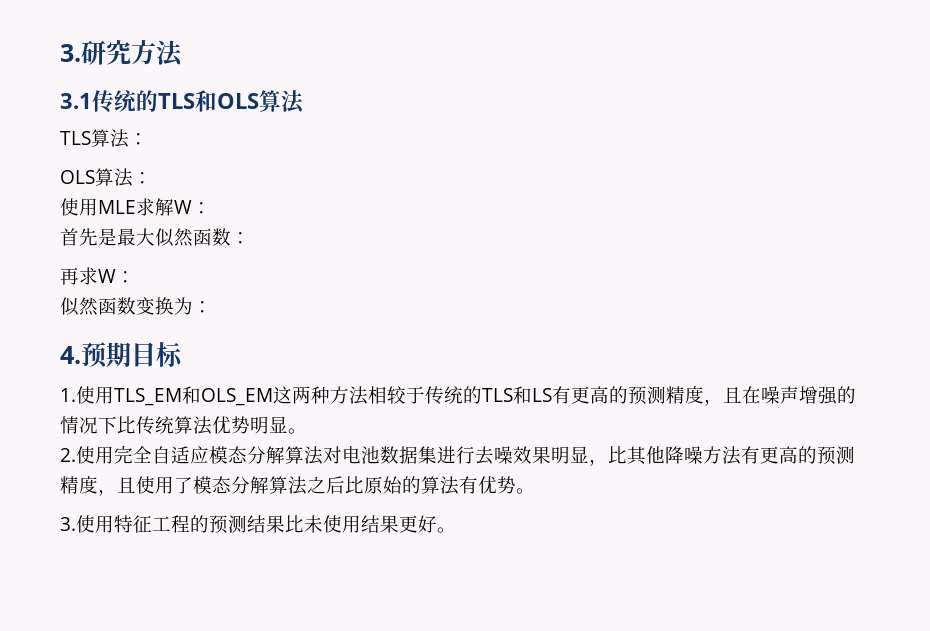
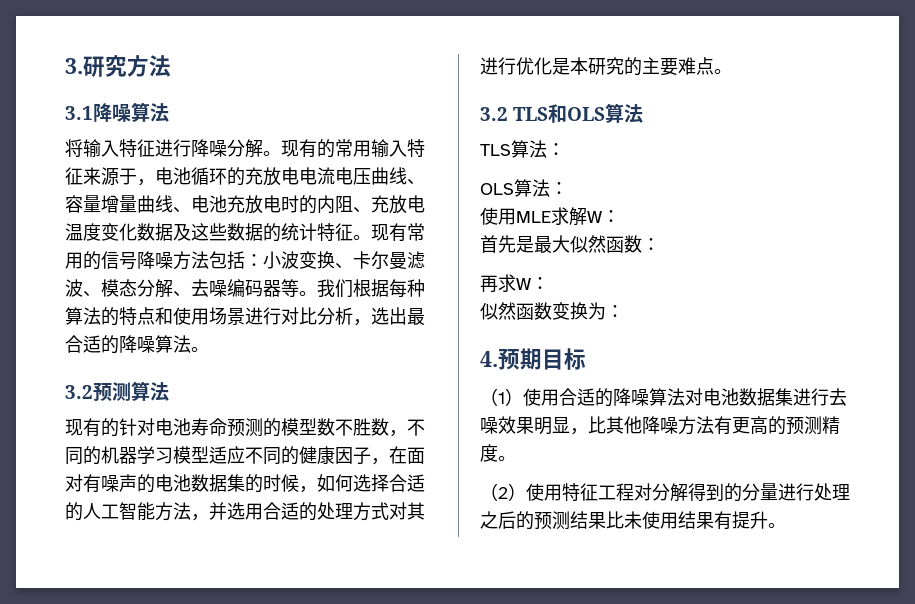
[92,90,158,113] 传统的 -> [93,102,169,122] [65,139,425,158] [65,167,425,186] [65,195,425,214] [65,223,425,242] [65,251,425,270] [65,279,425,298] [65,307,425,326] [65,335,209,354] [65,381,169,402] [65,418,425,437] [65,446,425,465] [65,474,425,493] [65,502,425,521] [480,57,732,76] [480,107,508,121] 降噪算法 // 将输入特征进行降噪分解。现有的常用输入特征来源于，电池循环的充放电电流电压曲线、容量增量曲线、电池充放电时的内阻、充放电温度变化数据及这些数据的统计特征。现有常用的信号降噪方法包括：小波变换、卡尔曼滤波、模态分解、去噪编码器等。我们根据每种算法的特点和使用场景进行对比分析，选出最合适的降噪算法。 // 3.2预测算法 // 现有的针对电池寿命预测的模型数不胜数，不同的机器学习模型适应不同的健康因子，在面对有噪声的电池数据集的时候，如何选择合适的人工智能方法，并选用合适的处理方式对其进行优化是本研究的主要难点。 // 3.2
[60,386,856,406] [60,416,307,435] [60,445,285,464] 1.使用TLS_EM和OLS_EM这两种方法相较于传统的TLS和LS有更高的预测精度，且在噪声增强的情况下比传统算法优势明显。 // 2.使用完全自适应模态分解 -> [480,388,649,407] （1）使用合适的降噪
[98,476,535,496] [60,517,76,531] ，且使用了模态分解算法之后比原始的算法有优势。 // 3. -> [498,456,516,461] [480,483,526,501] 。 // （2）
(190, 524) none -> [634,483,850,502] [480,511,516,529] 对分解得到的分量进行处理之后
[399,515,437,533] 更好 -> [714,511,768,530] 有提升

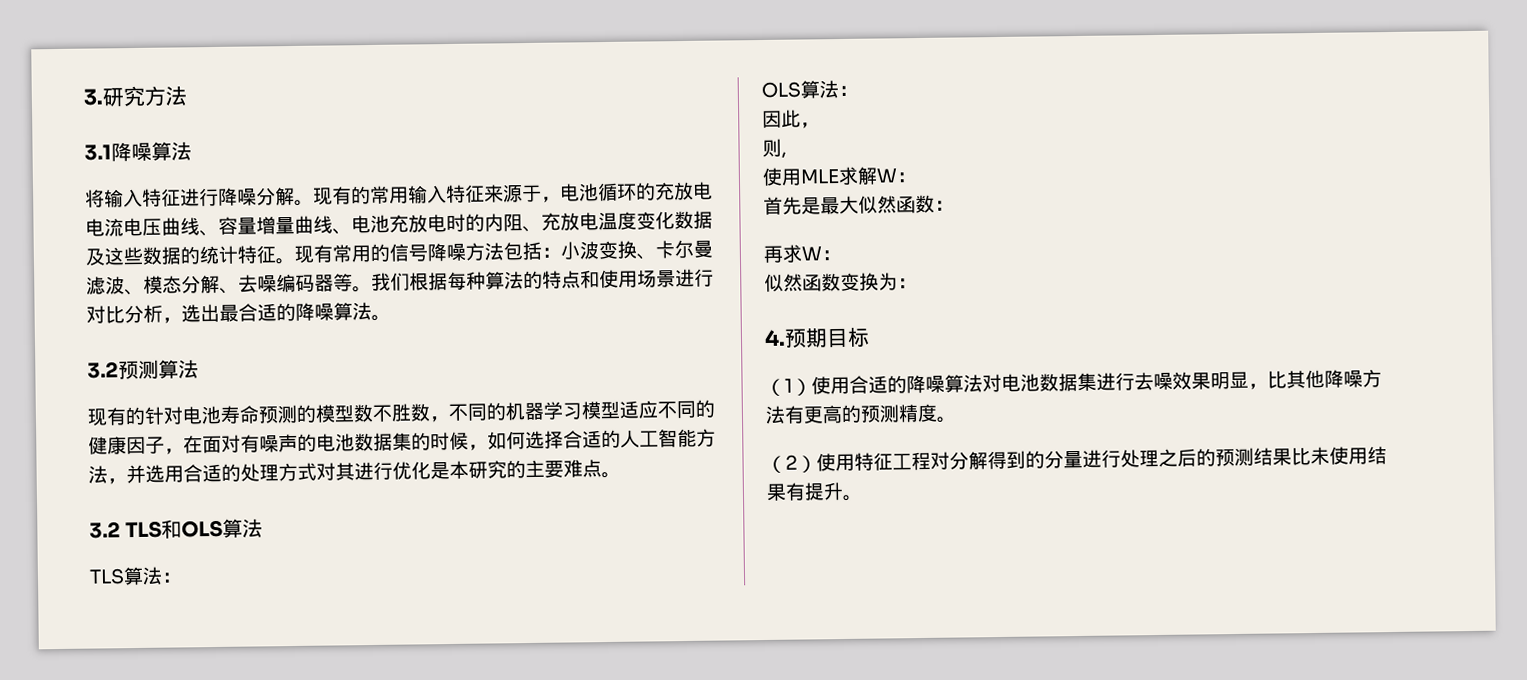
(568, 188) none -> [762,109,820,129] [762,138,787,158] // 因此， // 则,

